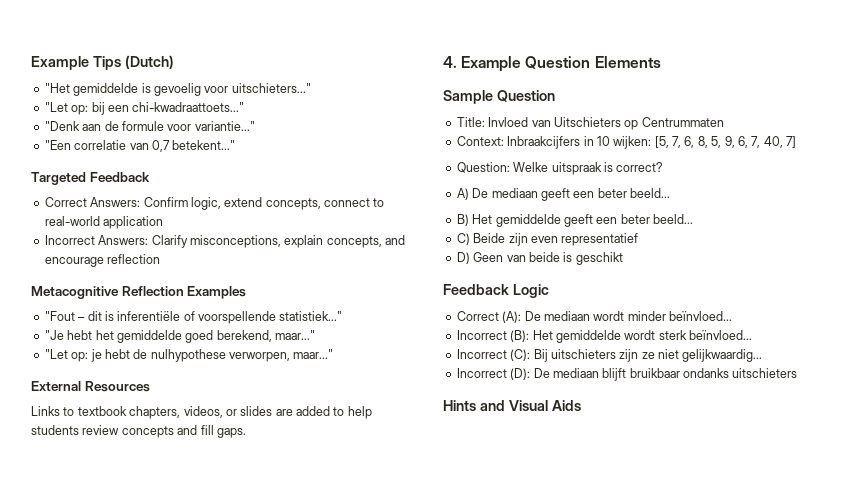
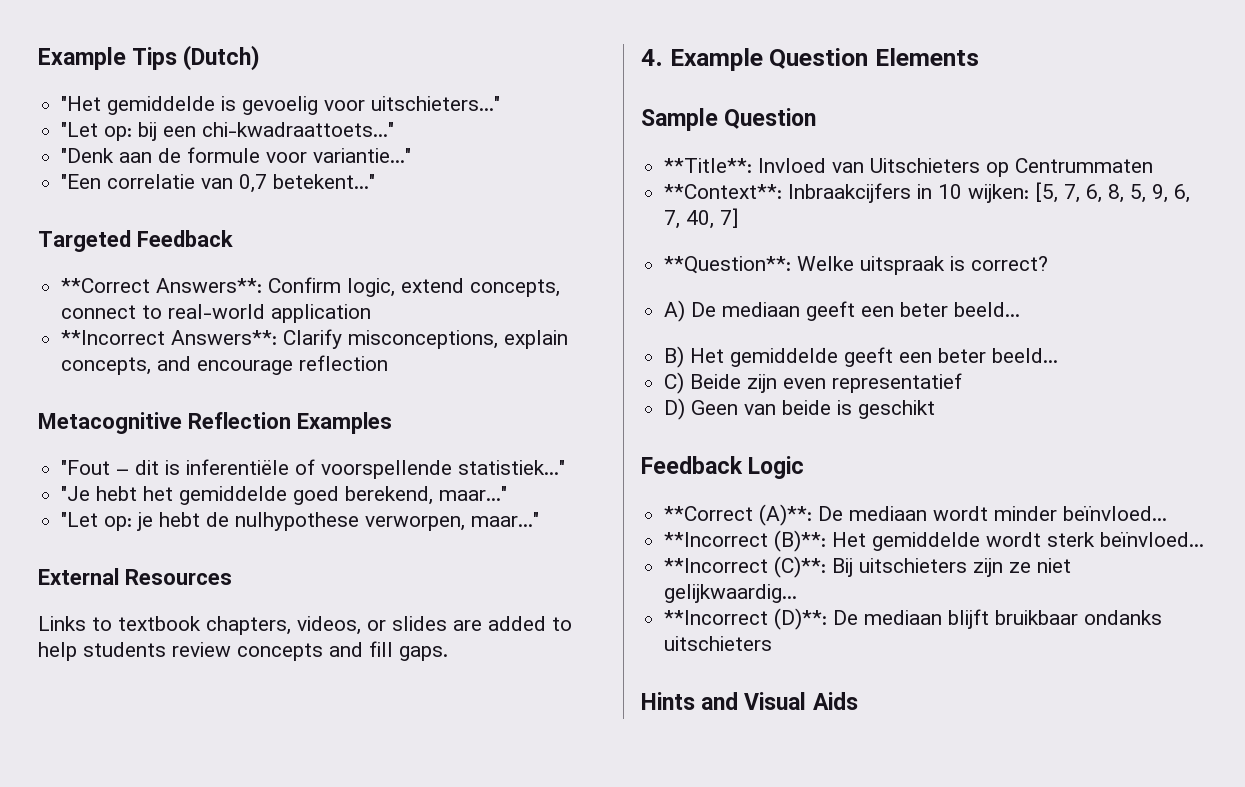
[44,197,141,207] Correct Answers: -> [61,278,263,293] **Correct Answers**:
[44,235,149,245] Incorrect Answers: -> [61,330,278,345] **Incorrect Answers**:
[456,117,485,127] Title: -> [664,158,753,173] **Title**:
[456,136,504,146] Context: -> [664,184,783,199] **Context**:
[456,162,510,173] Question: -> [664,256,792,274] **Question**:
[456,311,522,323] Correct (A): -> [664,504,813,526] **Correct (A)**:
[456,330,530,342] Incorrect (B): -> [664,530,827,552] **Incorrect (B)**:
[456,349,531,361] Incorrect (C): -> [664,556,827,578] **Incorrect (C)**:
[456,368,531,380] Incorrect (D): -> [664,608,828,630] **Incorrect (D)**:

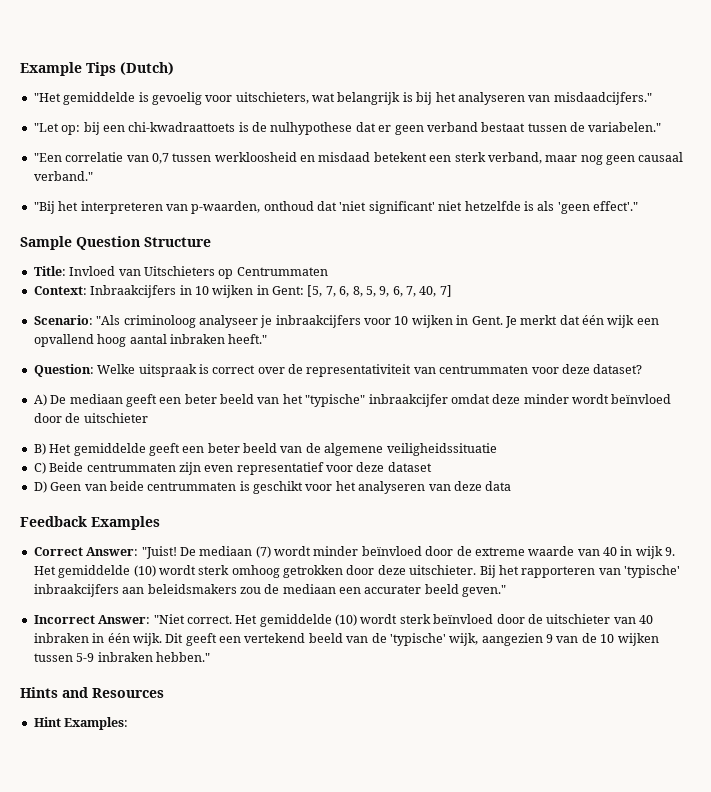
[371,96,501,111] [61,122,395,141] [61,147,412,163] [61,174,376,193] [38,230,233,252] [61,277,561,297] [61,304,372,323] [61,329,569,349] [61,355,389,375] [38,412,392,434] [61,459,566,479] [61,486,508,505] [61,512,540,531] [38,568,232,585] [38,616,572,635] [38,641,448,661] [641,48,979,71] uitschieters..." // "Let op: bij een chi-kwadraattoets..." // "Denk aan de formule voor variantie..." // "Een correlatie van 0,7 betekent..." // Targeted Feedback // **Correct Answers**: Confirm logic, extend concepts, connect to real-world application // **Incorrect Answers**: Clarify misconceptions, explain concepts, and encourage reflection // Metacognitive Reflection Examples // "Fout – dit is inferentiële of voorspellende statistiek..." // "Je hebt het gemiddelde goed berekend, maar..." // "Let op: je hebt de nulhypothese verworpen, maar..." // External Resources // Links to textbook chapters, videos, or slides are added to help students review concepts and fill gaps. // 4. Example Question Elements -> [235,92,652,105] [33,122,662,135] [33,152,684,165] [33,171,93,181] [33,201,638,214] uitschieters, wat belangrijk is bij het analyseren van misdaadcijfers." // "Let op: bij een chi-kwadraattoets is de nulhypothese dat er geen verband bestaat tussen de variabelen." // "Een correlatie van 0,7 tussen werkloosheid en misdaad betekent een sterk verband, maar nog geen causaal verband." // "Bij het interpreteren van p-waarden, onthoud dat 'niet significant' niet hetzelfde is als 'geen effect'."
[664,158,753,173] // **Title**: -> [144,237,211,247] [33,266,66,276] Structure // Title:
[664,184,783,199] **Context**: -> [33,286,87,295] Context:
[968,184,1030,203] wijken: -> [212,285,304,298] wijken in Gent:
[664,256,1049,275] **Question**: Welke uitspraak is correct? -> [33,315,659,328] [33,334,268,347] [33,364,643,377] Scenario: "Als criminoloog analyseer je inbraakcijfers voor 10 wijken in Gent. Je merkt dat één wijk een opvallend hoog aantal inbraken heeft." // Question: Welke uitspraak is correct over de representativiteit van centrummaten voor deze dataset?
[954,302,1021,317] beeld... -> [220,394,672,407] [33,413,148,423] beeld van het "typische" inbraakcijfer omdat deze minder wordt beïnvloed door de uitschieter
[992,348,1059,363] beeld... -> [243,443,497,456] beeld van de algemene veiligheidssituatie
(742, 381) none -> [86,463,176,472] centrummaten
(963, 383) none -> [326,462,432,472] voor deze dataset
(832, 407) none -> [147,482,237,491] centrummaten
[641,456,805,479] [664,504,928,526] // Feedback Logic // **Correct (A)**: De mediaan -> [305,481,512,494] [20,516,160,530] [33,546,271,559] voor het analyseren van deze data // Feedback Examples // Correct Answer: "Juist! De mediaan (7)
[1063,506,1168,521] [664,530,1205,552] [664,556,1072,578] [664,584,798,603] [664,608,1163,630] [664,636,773,651] beïnvloed... // **Incorrect (B)**: Het gemiddelde wordt sterk beïnvloed... // **Incorrect (C)**: Bij uitschieters zijn ze niet gelijkwaardig... // **Incorrect (D)**: De mediaan blijft bruikbaar ondanks uitschieters -> [361,546,676,559] [33,565,680,578] [33,584,507,597] [33,614,653,627] [33,633,659,646] [33,652,210,662] beïnvloed door de extreme waarde van 40 in wijk 9. Het gemiddelde (10) wordt sterk omhoog getrokken door deze uitschieter. Bij het rapporteren van 'typische' inbraakcijfers aan beleidsmakers zou de mediaan een accurater beeld geven." // Incorrect Answer: "Niet correct. Het gemiddelde (10) wordt sterk beïnvloed door de uitschieter van 40 inbraken in één wijk. Dit geeft een vertekend beeld van de 'typische' wijk, aangezien 9 van de 10 wijken tussen 5-9 inbraken hebben."
[744,692,858,710] Visual Aids -> [92,688,164,698] [33,717,129,730] Resources // Hint Examples:

